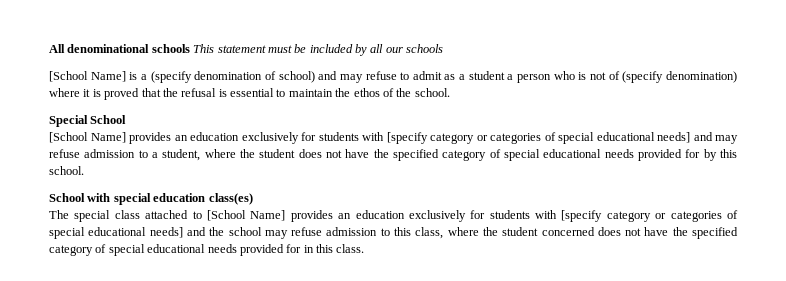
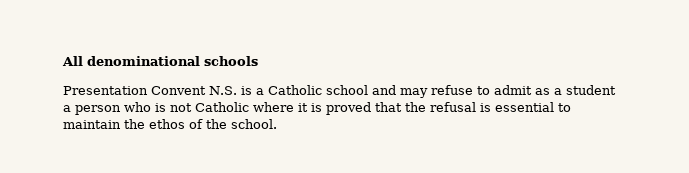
[193,44,444,56] [49,71,315,83] This statement must be included by all our schools // [School Name] is a (specify denomination of school) -> [63,85,368,95] // Presentation Convent N.S. is a Catholic school
[608,71,738,83] of (specify denomination) -> [195,102,249,112] Catholic
[49,115,127,127] [49,132,738,144] [49,149,738,161] [49,166,84,175] [49,193,253,205] [49,210,739,222] [49,227,738,239] [49,244,365,256] // Special School // [School Name] provides an education exclusively for students with [specify category or categories of special educational needs] and may refuse admission to a student, where the student does not have the specified category of special educational needs provided for by this school. // School with special education class(es) // The special class attached to [School Name] provides an education exclusively for students with [specify category or categories of special educational needs] and the school may refuse admission to this class, where the student concerned does not have the specified category of special educational needs provided for in this class. -> (277, 124) none

